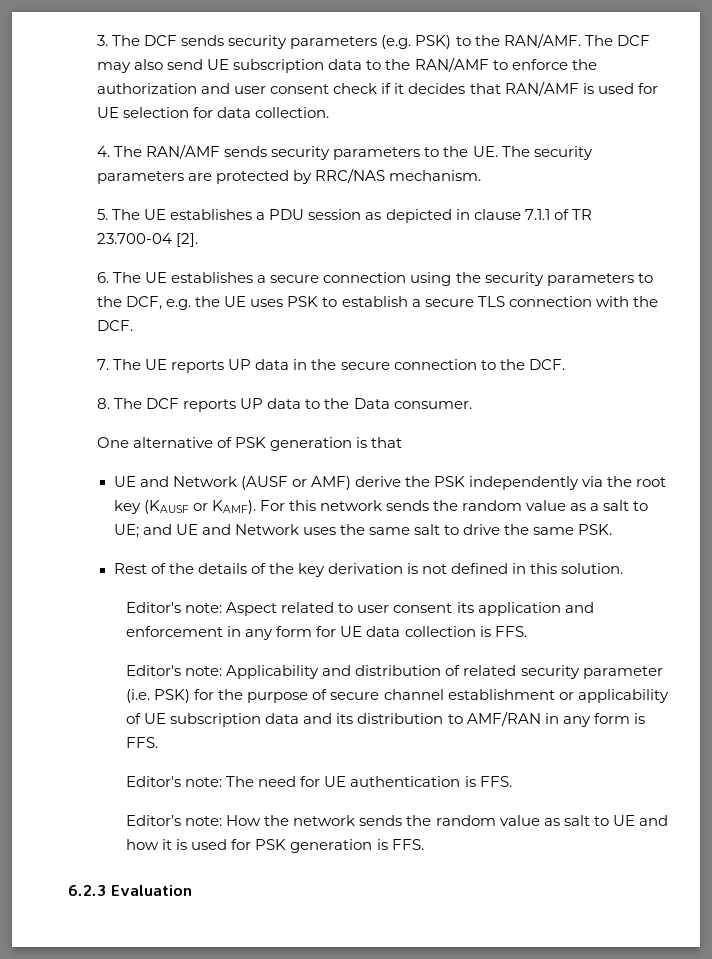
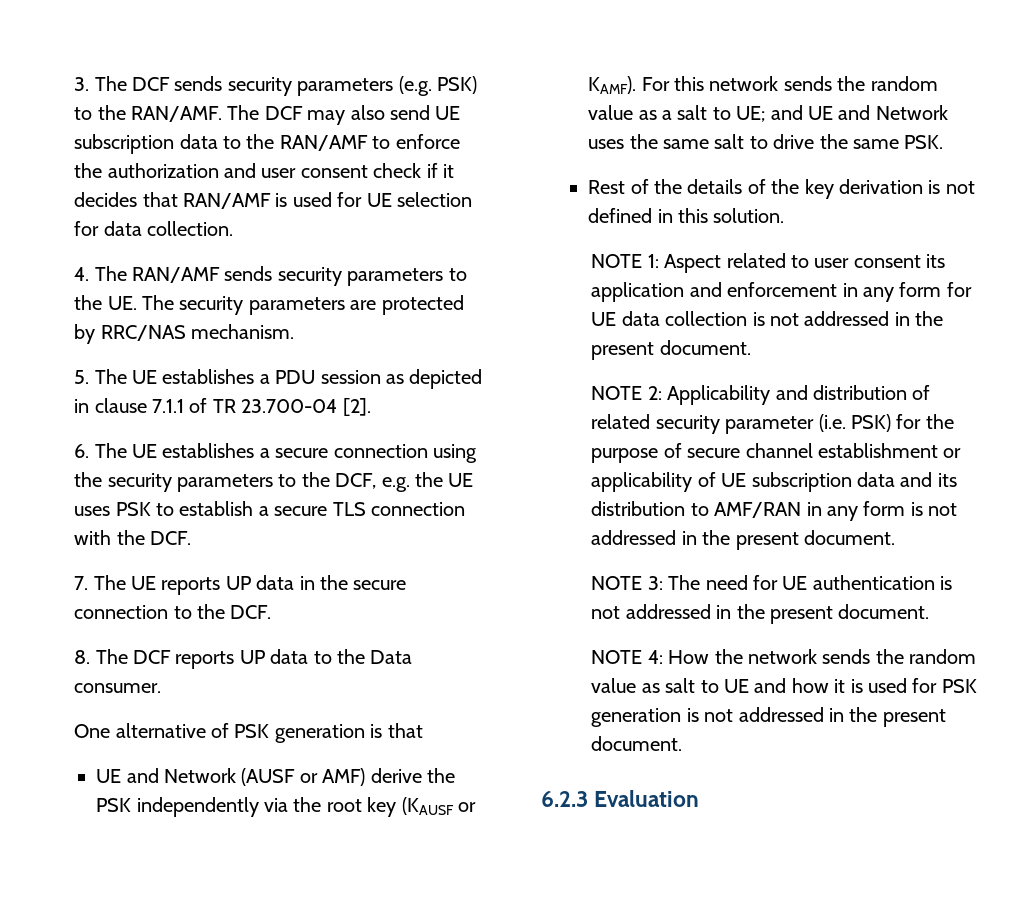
[126,602,223,613] Editor's note: -> [591,254,659,268] NOTE 1:
[494,626,527,637] [126,665,223,676] FFS. // Editor's note: -> [769,311,944,326] [591,340,751,360] [591,386,662,400] not addressed in the present document. // NOTE 2:
[126,737,159,748] [126,776,223,787] FFS. // Editor's note: -> [928,503,958,516] [591,530,895,550] [591,576,663,590] not addressed in the present document. // NOTE 3:
[479,776,512,787] [126,815,223,826] FFS. // Editor’s note: -> [591,604,930,624] [591,650,663,664] not addressed in the present document. // NOTE 4:
[391,839,424,850] FFS. -> [704,707,946,727] [591,736,683,751] not addressed in the present document.

